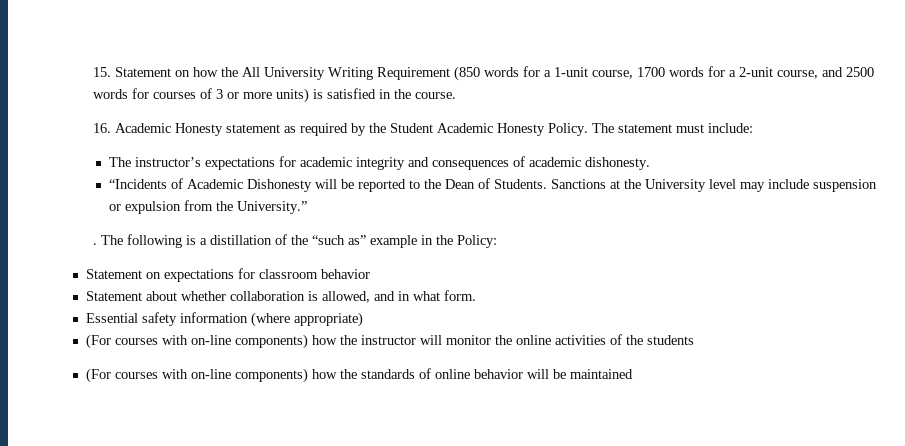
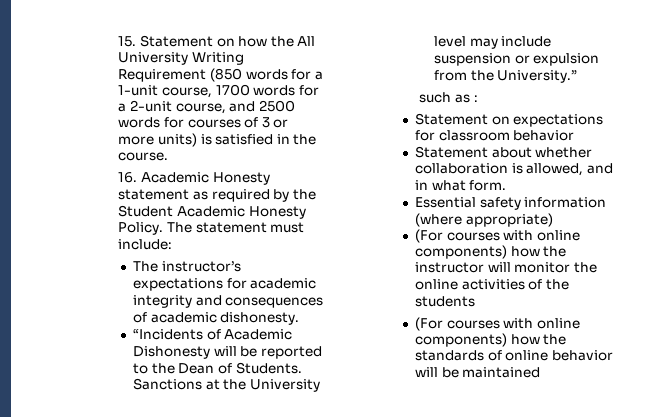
[93,234,498,248] . The following is a distillation of the “such as” example in the Policy: -> [419,92,478,103] such as :
[191,335,232,345] on-line -> [536,230,580,241] online
[191,369,232,379] on-line -> [536,318,580,329] online

